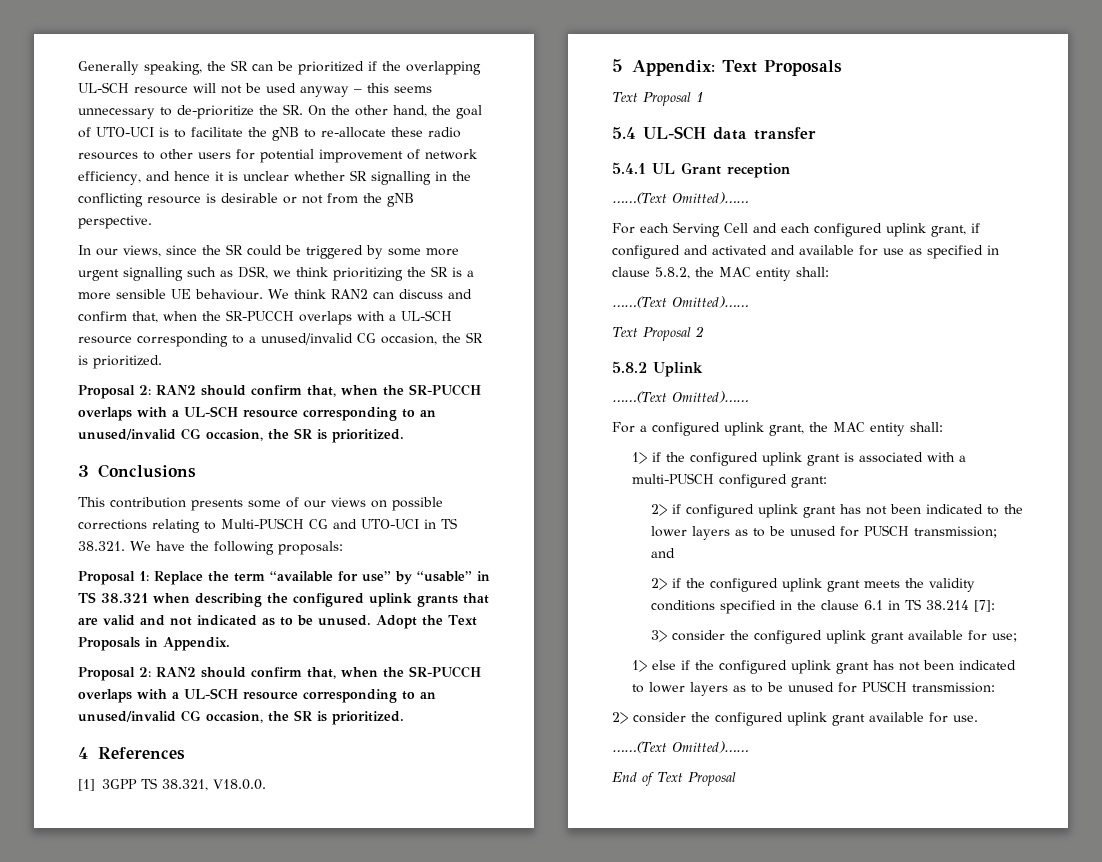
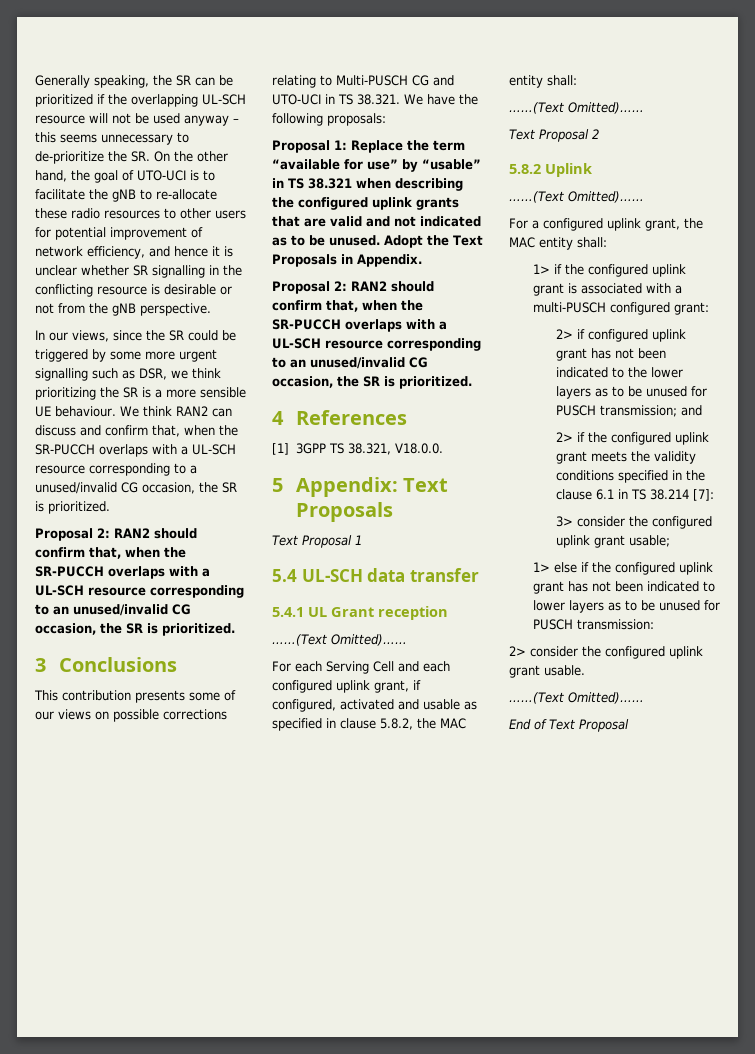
[612,245,904,259] configured and activated and available for use -> [272,699,460,712] configured, activated and usable
[908,630,1018,642] available for use; -> [629,535,671,547] usable;
[869,712,978,723] available for use. -> [544,665,585,676] usable.

